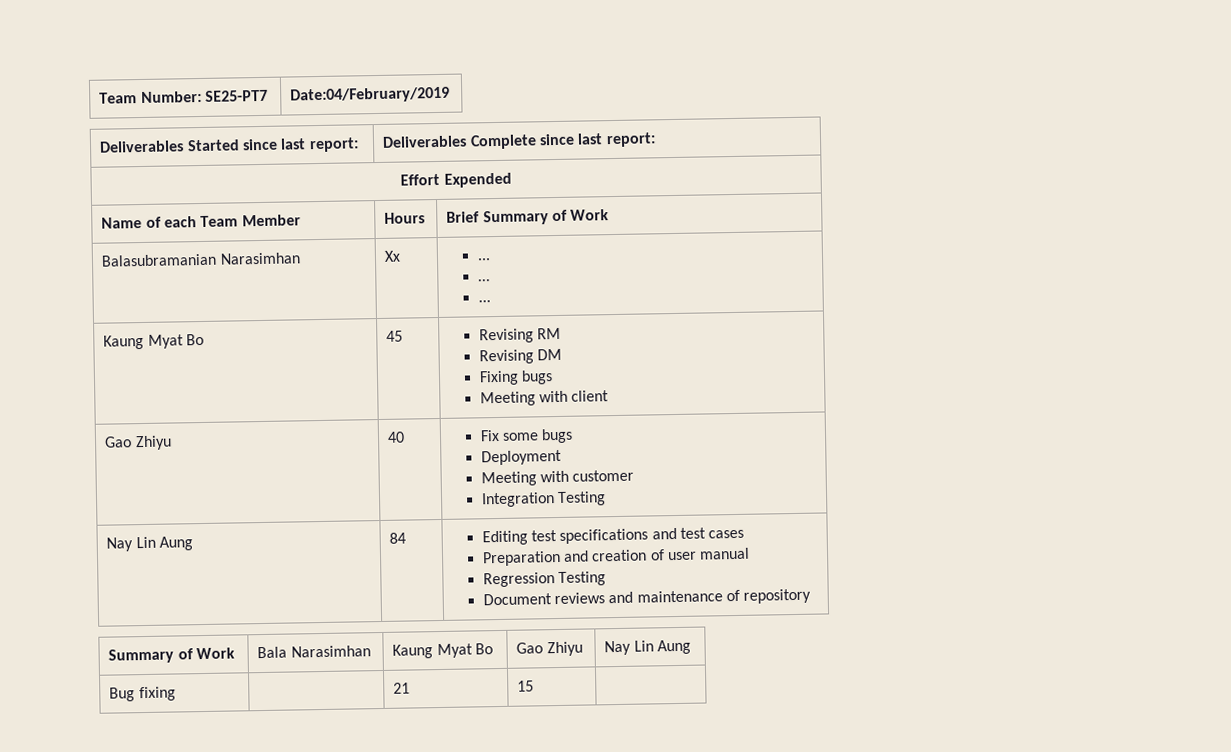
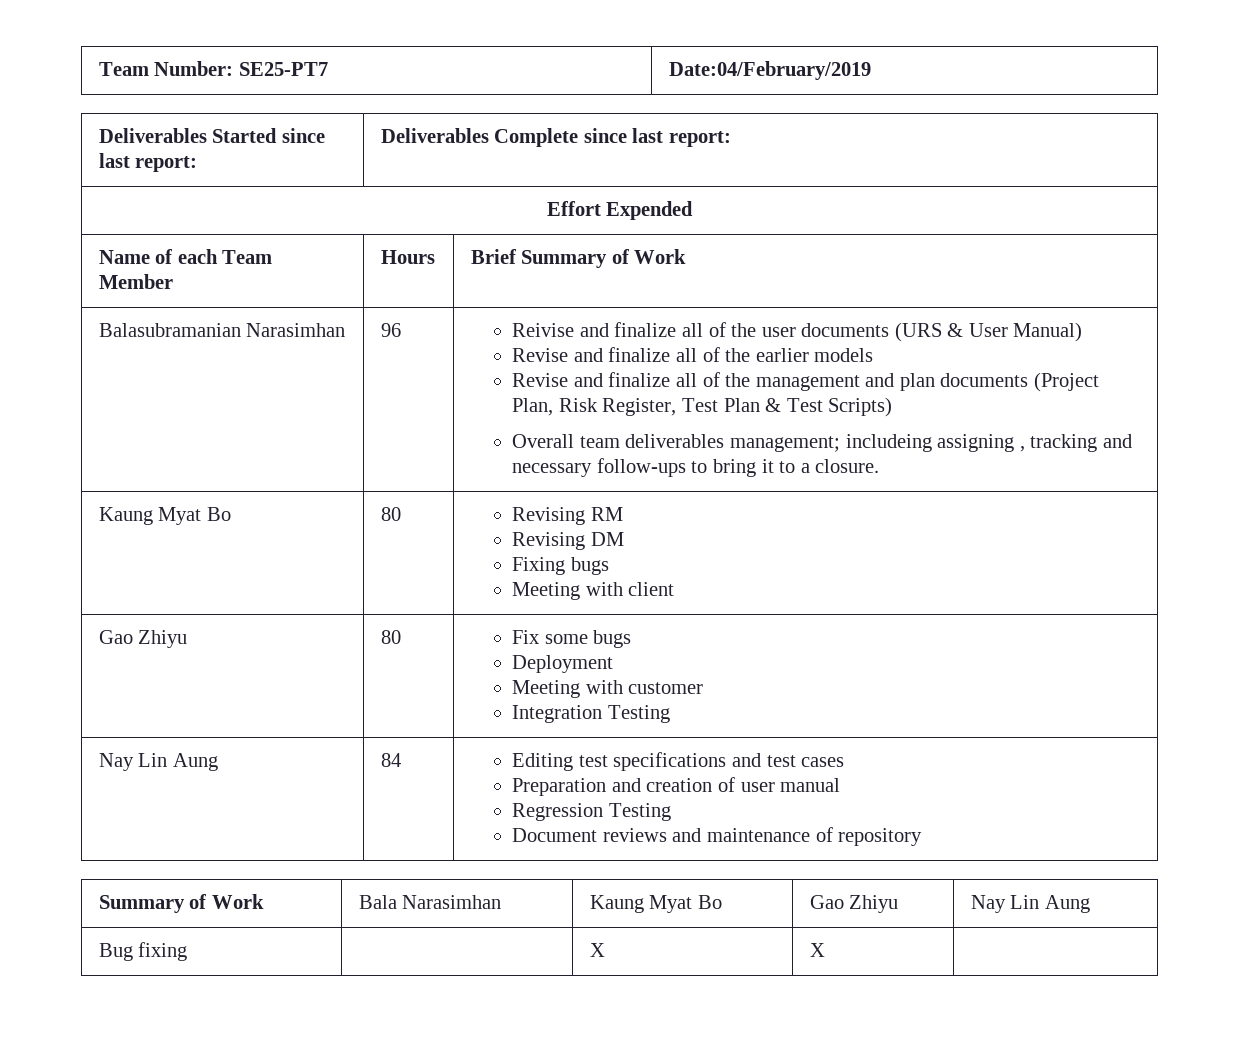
[384,250,402,262] [476,258,491,261] [477,279,490,282] [477,300,491,303] [103,333,204,350] [386,330,404,342] Xx | ... // … // ... // Kaung Myat Bo | 45 -> [380,323,401,337] [512,322,1083,342] [512,347,874,362] [512,372,1099,392] [512,397,893,417] [512,434,1132,452] [512,458,880,477] [98,507,231,525] [380,507,401,521] 96 | Reivise and finalize all of the user documents (URS & User Manual) // Revise and finalize all of the earlier models // Revise and finalize all of the management and plan documents (Project Plan, Risk Register, Test Plan & Test Scripts) // Overall team deliverables management; includeing assigning , tracking and necessary follow-ups to bring it to a closure. // Kaung Myat Bo | 80
[387,431,406,443] 40 -> [380,630,401,644] 80
[393,682,411,694] [517,680,535,692] 21 | 15 -> [589,943,605,957] [809,943,825,957] X | X

